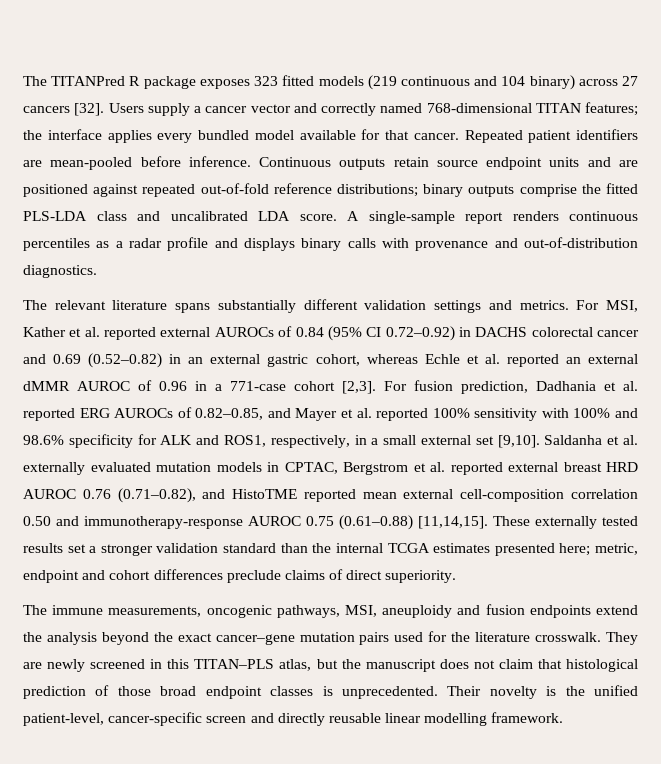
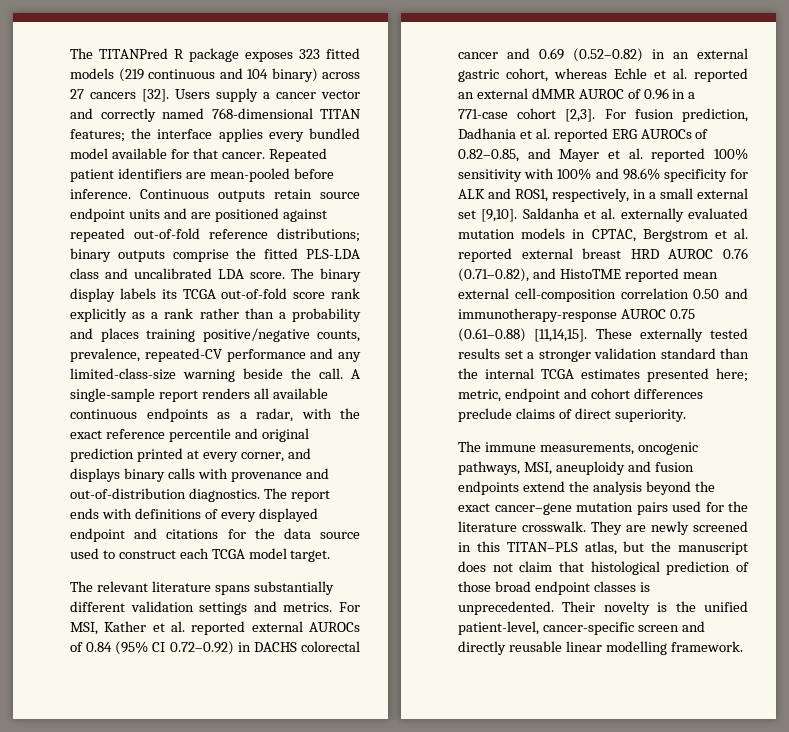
[347,211,638,224] [23,237,209,251] A single-sample report renders continuous percentiles as a radar profile -> [291,268,361,282] [70,288,360,302] [70,308,361,322] [70,328,360,342] [70,348,361,362] [70,368,360,382] [70,388,328,402] [70,408,360,422] [70,428,309,442] [70,448,284,462] The binary display labels its TCGA out-of-fold score rank explicitly as a rank rather than a probability and places training positive/negative counts, prevalence, repeated-CV performance and any limited-class-size warning beside the call. A single-sample report renders all available continuous endpoints as a radar, with the exact reference percentile and original prediction printed at every corner,
(97, 271) none -> [263,488,330,502] [70,508,318,522] [70,528,360,542] [70,548,331,562] The report ends with definitions of every displayed endpoint and citations for the data source used to construct each TCGA model target.

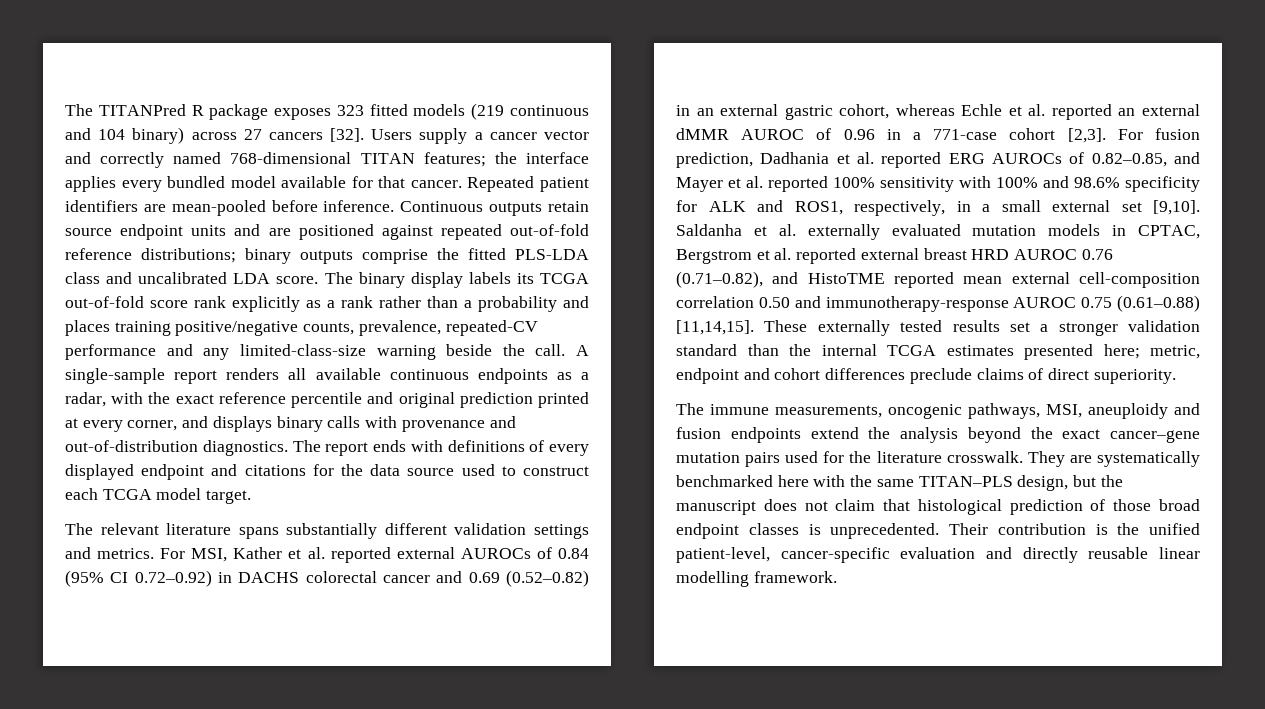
[651,521,748,535] [458,541,617,555] newly screened in this TITAN–PLS atlas, -> [1097,451,1200,467] [676,475,1069,491] systematically benchmarked here with the same TITAN–PLS design,
[603,601,650,615] novelty -> [997,523,1086,535] contribution
[637,625,679,632] screen -> [900,547,976,559] evaluation

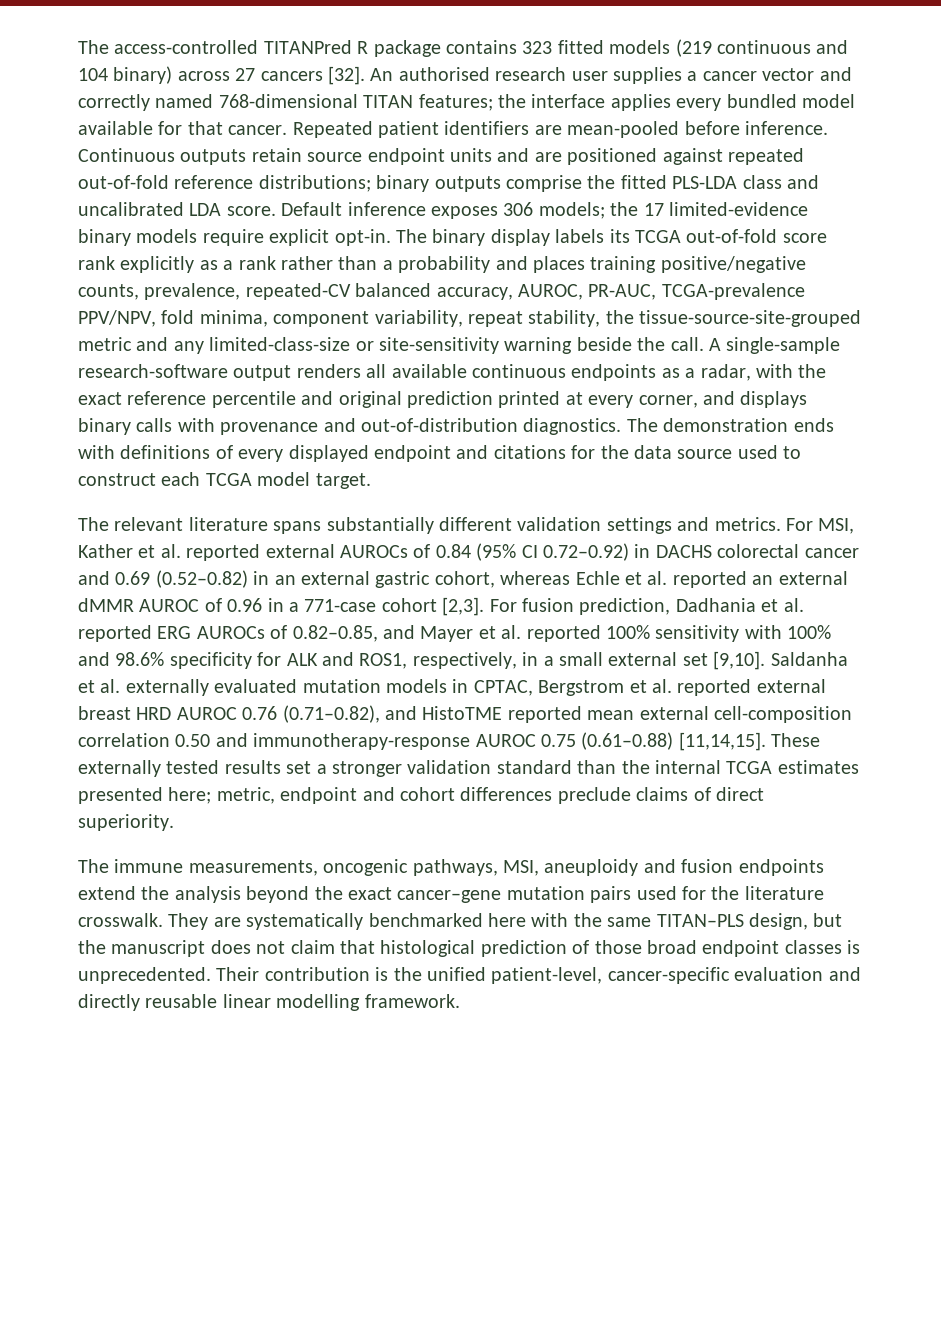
[65,104,93,116] The -> [78,40,259,54] The access-controlled
[274,108,332,120] exposes -> [445,40,517,54] contains
[371,128,468,144] Users supply -> [370,67,682,84] An authorised research user supplies
(319, 280) none -> [281,202,808,219] [78,229,391,246] Default inference exposes 306 models; the 17 limited-evidence binary models require explicit opt-in.
[65,344,156,360] performance -> [355,283,805,300] [78,310,862,327] [78,337,132,351] balanced accuracy, AUROC, PR-AUC, TCGA-prevalence PPV/NPV, fold minima, component variability, repeat stability, the tissue-source-site-grouped metric
(366, 350) none -> [355,337,499,354] or site-sensitivity
[174,370,218,384] report -> [78,364,292,381] research-software output
[325,442,369,456] report -> [663,418,789,432] demonstration

